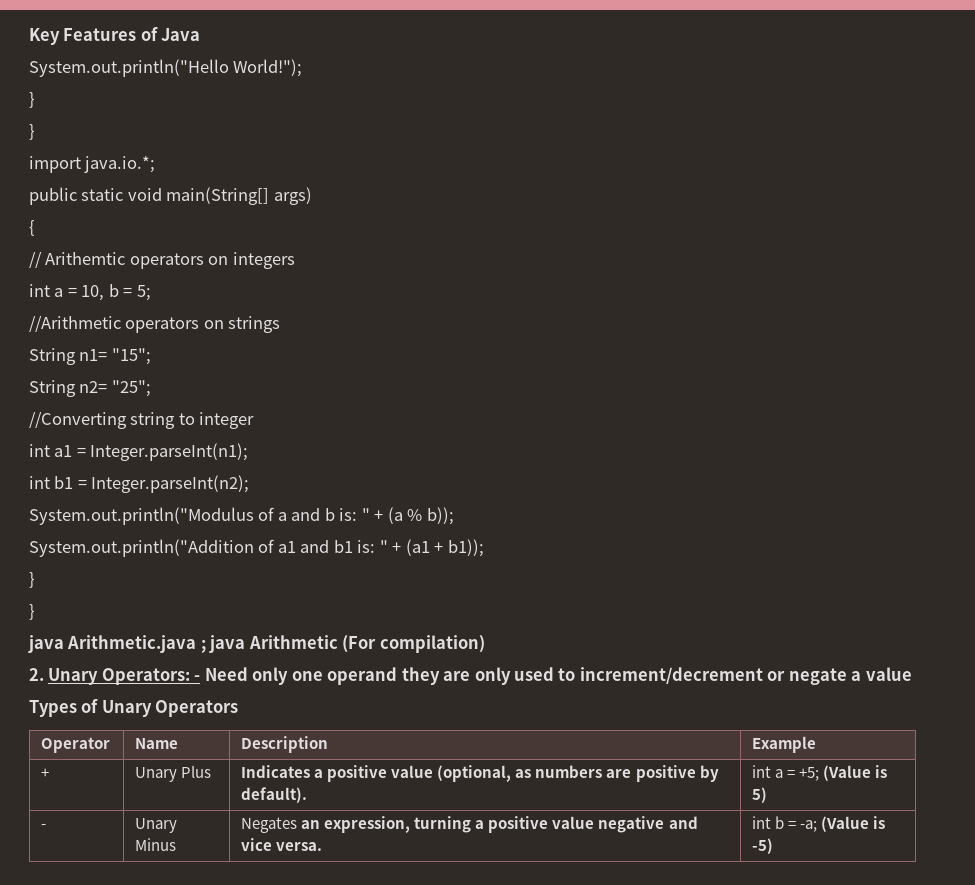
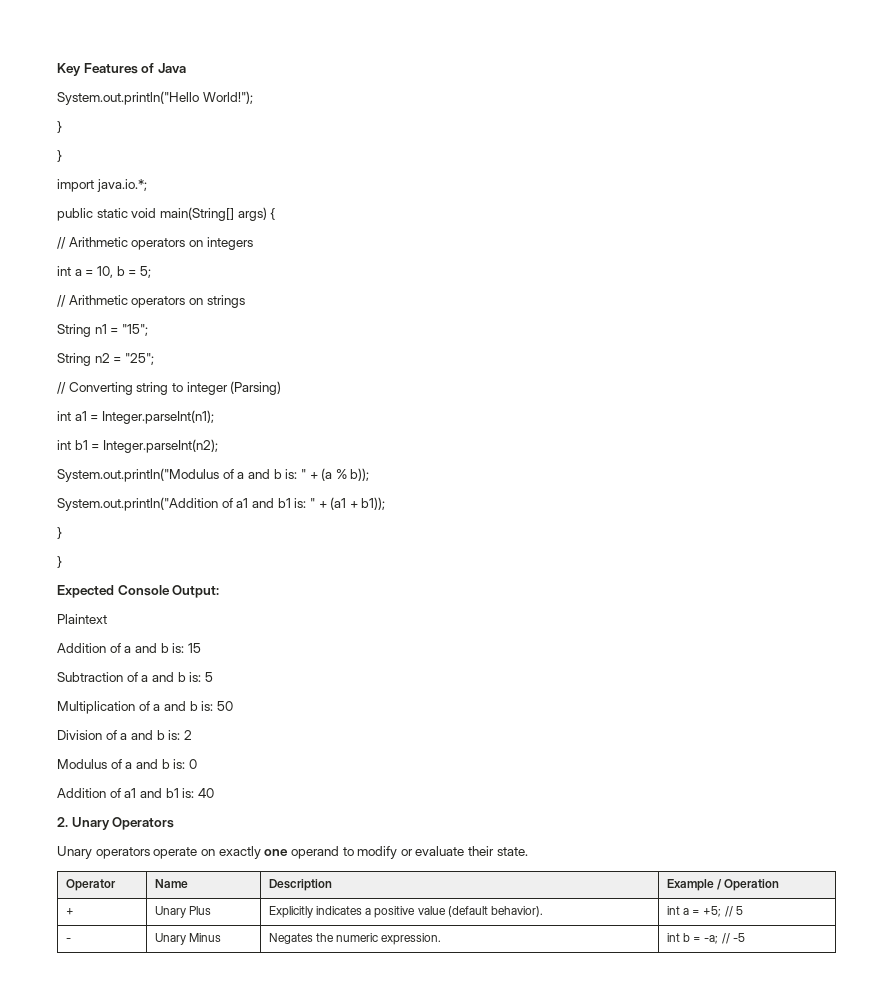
(312, 196) // -> (267, 214) none
[45,252,126,265] Arithemtic -> [68,237,128,247] Arithmetic
[29,315,121,332] //Arithmetic -> [57,295,128,307] // Arithmetic
[79,349,108,361] n1= -> [94,324,119,334] n1 =
[79,381,108,393] n2= -> [94,353,122,363] n2 =
[29,411,127,429] //Converting -> [57,382,133,395] // Converting
(255, 420) none -> [230,381,282,395] (Parsing)
[28,635,485,653] [29,667,912,685] [29,699,239,717] java Arithmetic.java ; java Arithmetic (For compilation) // 2. Unary Operators: - Need only one operand they are only used to increment/decrement or negate a value // Types of Unary Operators -> [57,585,220,598] [57,614,107,624] [57,643,201,653] [57,672,213,682] [57,701,233,714] [57,730,192,740] [57,759,197,769] [57,788,214,798] [57,817,175,830] [57,846,528,859] Expected Console Output: // Plaintext // Addition of a and b is: 15 // Subtraction of a and b is: 5 // Multiplication of a and b is: 50 // Division of a and b is: 2 // Modulus of a and b is: 0 // Addition of a1 and b1 is: 40 // 2. Unary Operators // Unary operators operate on exactly one operand to modify or evaluate their state.
(817, 744) none -> [716,879,780,891] / Operation
[241,765,719,782] [241,787,308,803] Indicates a positive value (optional, as numbers are positive by default). -> [268,906,544,918] Explicitly indicates a positive value (default behavior).
[823,765,888,781] [752,787,768,803] (Value is 5) -> [724,906,743,917] // 5
[301,816,698,833] [241,838,323,851] an expression, turning a positive value negative and vice versa. -> [315,933,442,945] the numeric expression.
[821,816,886,832] [752,838,774,854] (Value is -5) -> [721,933,745,944] // -5

